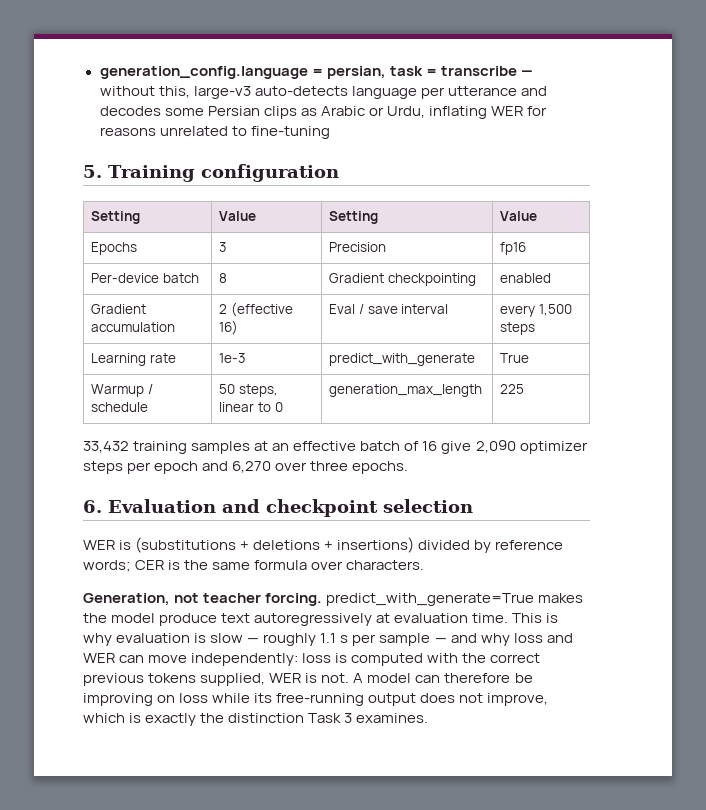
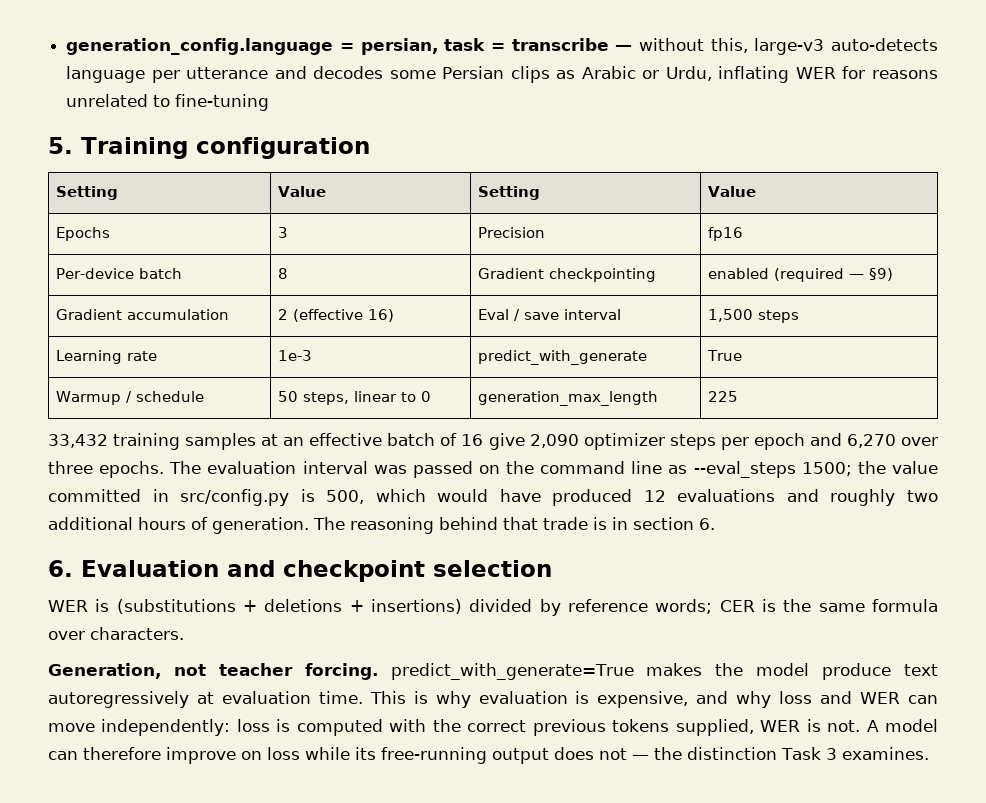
(552, 278) none -> [774,268,894,282] (required — §9)
[500,305,536,317] every -> (622, 314) none
(409, 467) none -> [169,461,938,478] [48,489,939,506] [48,517,715,534] The evaluation interval was passed on the command line as --eval_steps 1500; the value committed in src/config.py is 500, which would have produced 12 evaluations and roughly two additional hours of generation. The reasoning behind that trade is in section 6.
[210,633,447,646] slow — roughly 1.1 s per sample — -> [597,691,689,708] expensive,
[514,673,533,683] [83,693,153,706] be improving -> [166,747,236,764] improve
[487,693,549,706] [83,713,197,726] improve, which is exactly -> [632,755,649,760] —

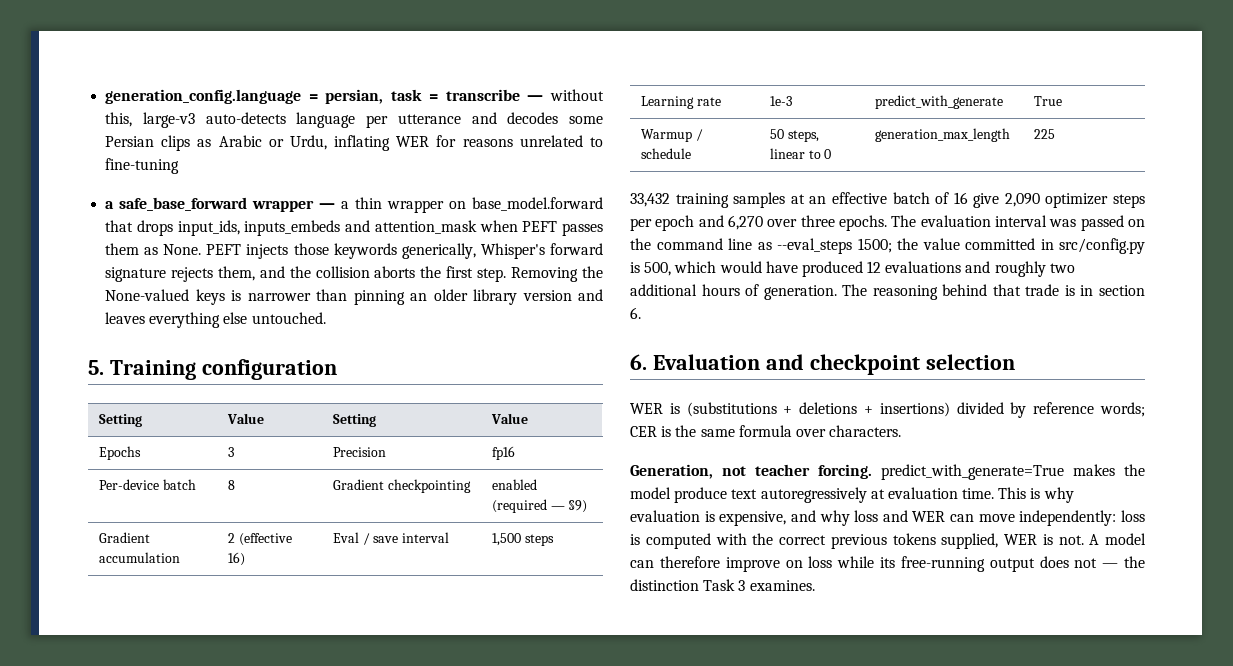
(270, 102) none -> [105,197,603,213] [105,220,603,236] [105,243,603,259] [105,266,603,282] [105,289,603,305] [105,312,326,328] // a safe_base_forward wrapper — a thin wrapper on base_model.forward that drops input_ids, inputs_embeds and attention_mask when PEFT passes them as None. PEFT injects those keywords generically, Whisper's forward signature rejects them, and the collision aborts the first step. Removing the None-valued keys is narrower than pinning an older library version and leaves everything else untouched.

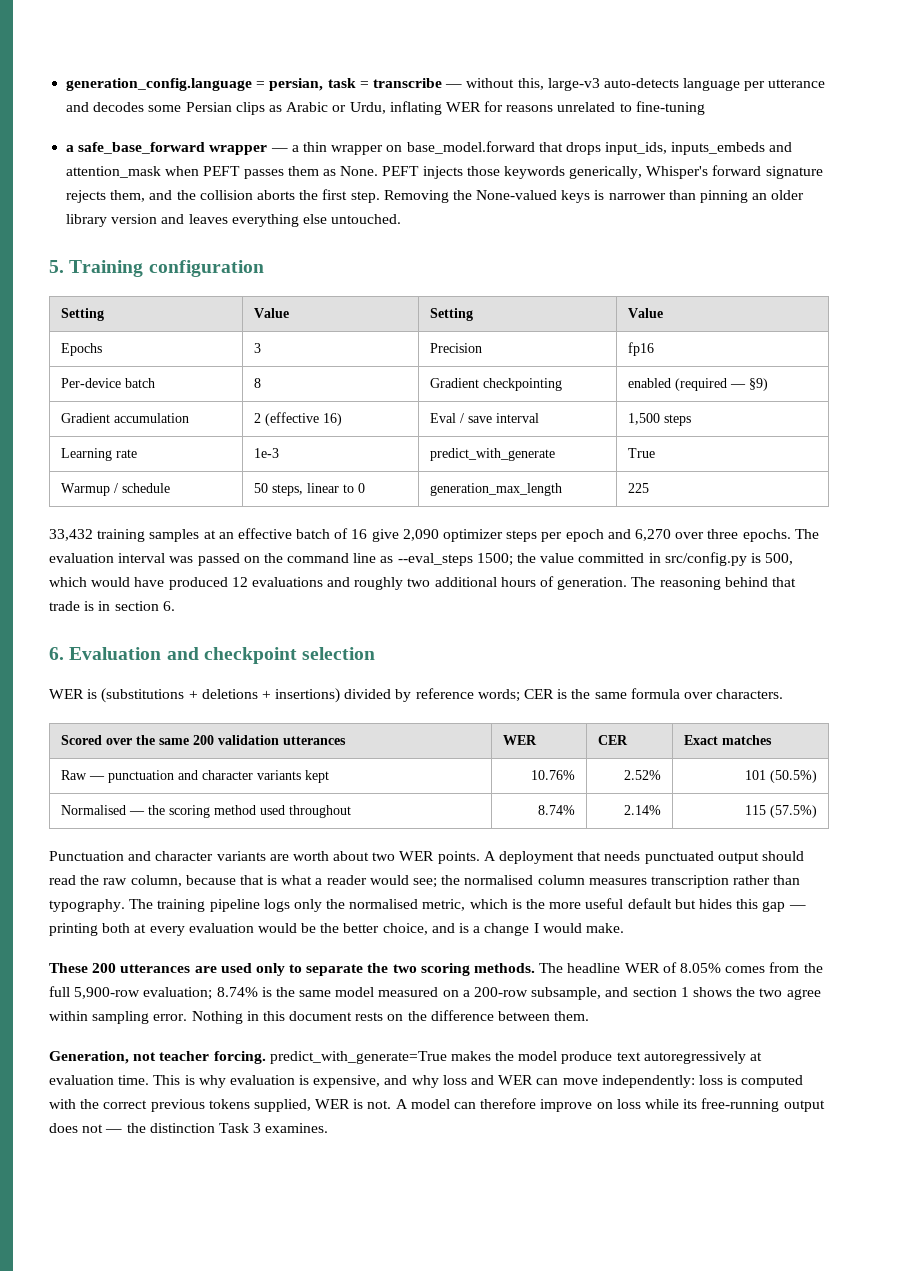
(902, 431) none -> [60,735,346,745] [502,735,537,745] [597,735,628,745] [683,735,772,745] [60,770,329,783] [531,770,576,780] [624,770,662,780] [745,770,818,783] [60,805,351,818] [538,805,576,815] [624,805,662,815] [745,805,818,818] [49,851,804,864] [49,875,801,888] [49,898,806,912] [49,923,624,936] [49,962,823,976] [49,986,821,1000] [49,1010,590,1024] // Scored over the same 200 validation utterances | WER | CER | Exact matches // Raw — punctuation and character variants kept | 10.76% | 2.52% | 101 (50.5%) // Normalised — the scoring method used throughout | 8.74% | 2.14% | 115 (57.5%) // Punctuation and character variants are worth about two WER points. A deployment that needs punctuated output should read the raw column, because that is what a reader would see; the normalised column measures transcription rather than typography. The training pipeline logs only the normalised metric, which is the more useful default but hides this gap — printing both at every evaluation would be the better choice, and is a change I would make. // These 200 utterances are used only to separate the two scoring methods. The headline WER of 8.05% comes from the full 5,900-row evaluation; 8.74% is the same model measured on a 200-row subsample, and section 1 shows the two agree within sampling error. Nothing in this document rests on the difference between them.

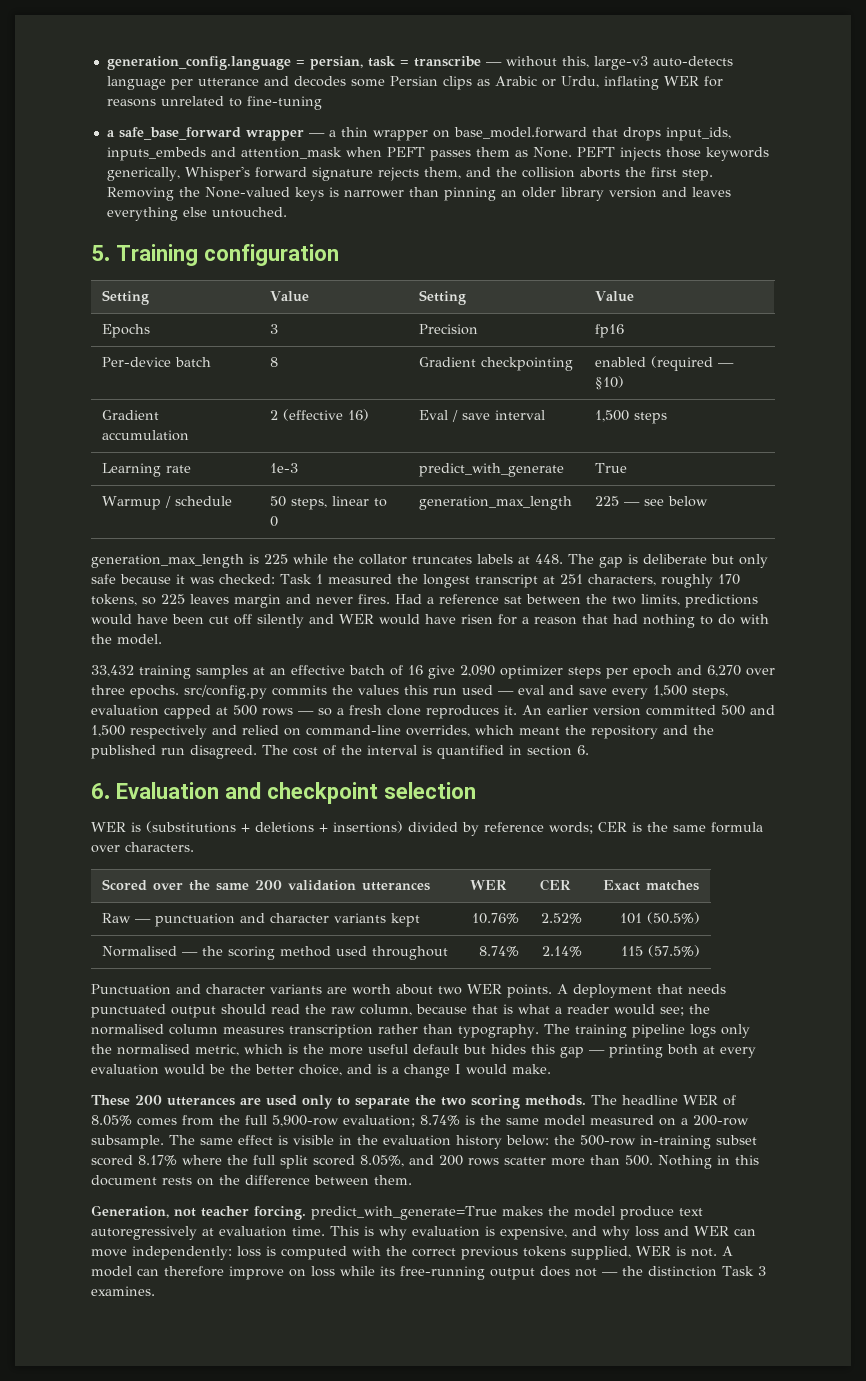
[748,378,768,391] §9) -> [594,376,624,390] §10)
(649, 488) none -> [623,496,708,507] [91,554,768,568] [91,574,740,588] [91,594,758,608] [91,614,769,628] [91,634,162,645] — see below // generation_max_length is 225 while the collator truncates labels at 448. The gap is deliberate but only safe because it was checked: Task 1 measured the longest transcript at 251 characters, roughly 170 tokens, so 225 leaves margin and never fires. Had a reference sat between the two limits, predictions would have been cut off silently and WER would have risen for a reason that had nothing to do with the model.
[794,529,819,539] [49,552,794,566] [49,576,796,590] [49,601,95,611] The evaluation interval was passed on the command line as --eval_steps 1500; the value committed in src/config.py is 500, which would have produced 12 evaluations and roughly two additional hours of generation. The reasoning behind that trade is -> [184,685,728,699] [91,705,775,719] [91,725,714,739] [91,745,504,759] src/config.py commits the values this run used — eval and save every 1,500 steps, evaluation capped at 500 rows — so a fresh clone reproduces it. An earlier version committed 500 and 1,500 respectively and relied on command-line overrides, which meant the repository and the published run disagreed. The cost of the interval is quantified
[531,987,821,1000] [49,1011,188,1024] subsample, and section 1 shows the two agree within sampling error. -> [91,1135,757,1149] [91,1155,653,1169] subsample. The same effect is visible in the evaluation history below: the 500-row in-training subset scored 8.17% where the full split scored 8.05%, and 200 rows scatter more than 500.

